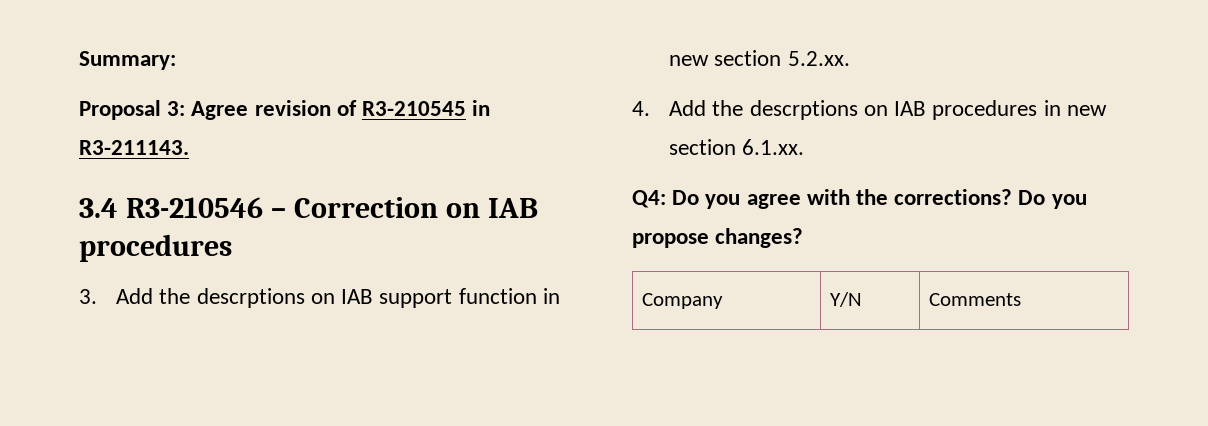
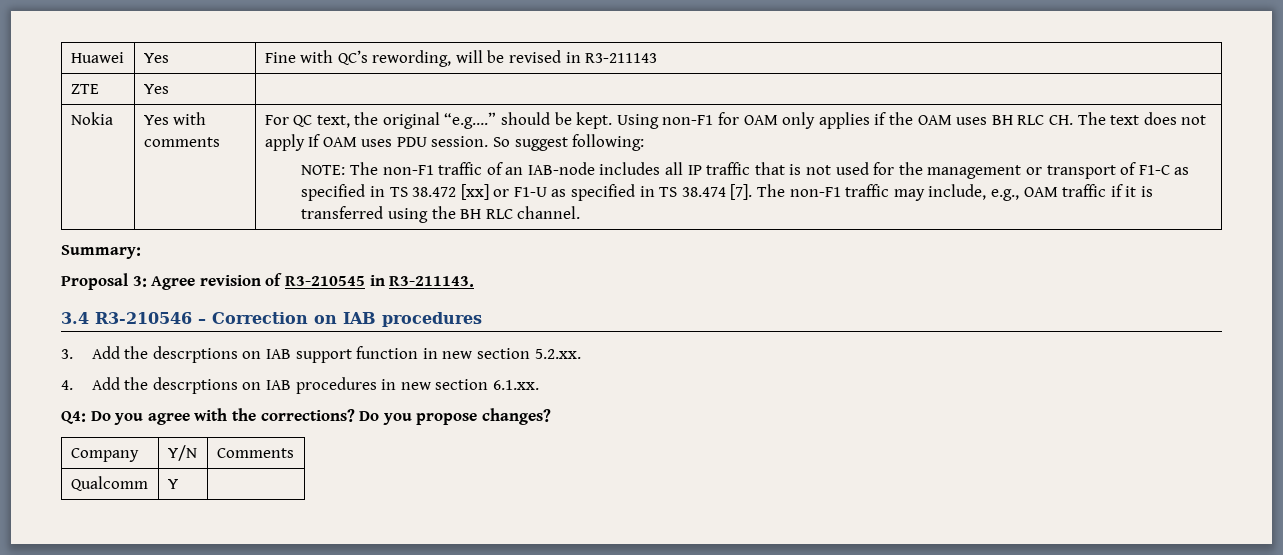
(79, 60) none -> [70,52,124,63] [143,53,169,63] [264,50,658,67] [70,84,99,94] [143,84,169,94] [70,112,113,125] [143,112,207,125] [143,137,220,147] [264,112,1207,129] [264,134,645,151] [301,162,1190,179] [301,184,1153,201] [301,206,581,223] Huawei | Yes | Fine with QC’s rewording, will be revised in R3-211143 // ZTE | Yes | // Nokia | Yes with comments | For QC text, the original “e.g….” should be kept. Using non-F1 for OAM only applies if the OAM uses BH RLC CH. The text does not apply If OAM uses PDU session. So suggest following: // NOTE: The non-F1 traffic of an IAB-node includes all IP traffic that is not used for the management or transport of F1-C as specified in TS 38.472 [xx] or F1-U as specified in TS 38.474 [7]. The non-F1 traffic may include, e.g., OAM traffic if it is transferred using the BH RLC channel. //
(1022, 299) none -> [70,476,148,491] [167,479,178,489] // Qualcomm | Y |

